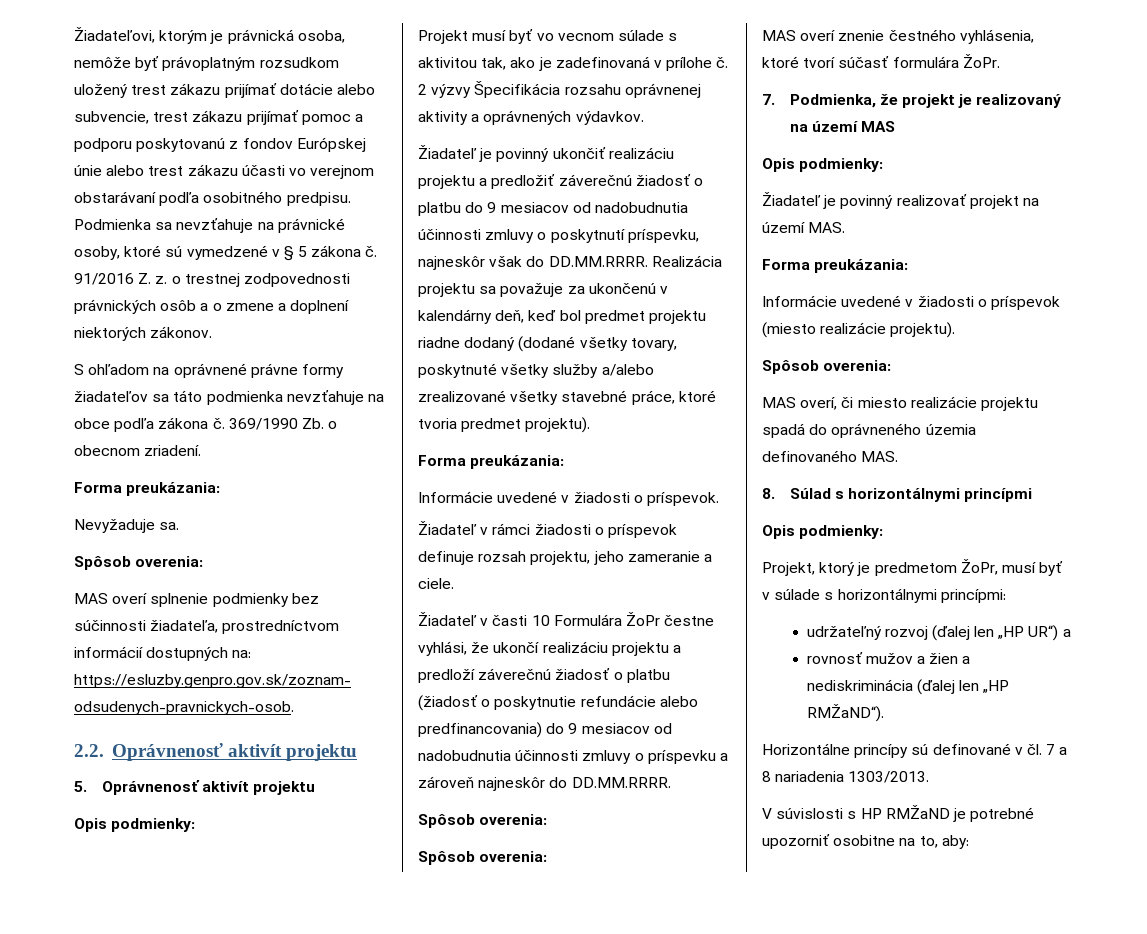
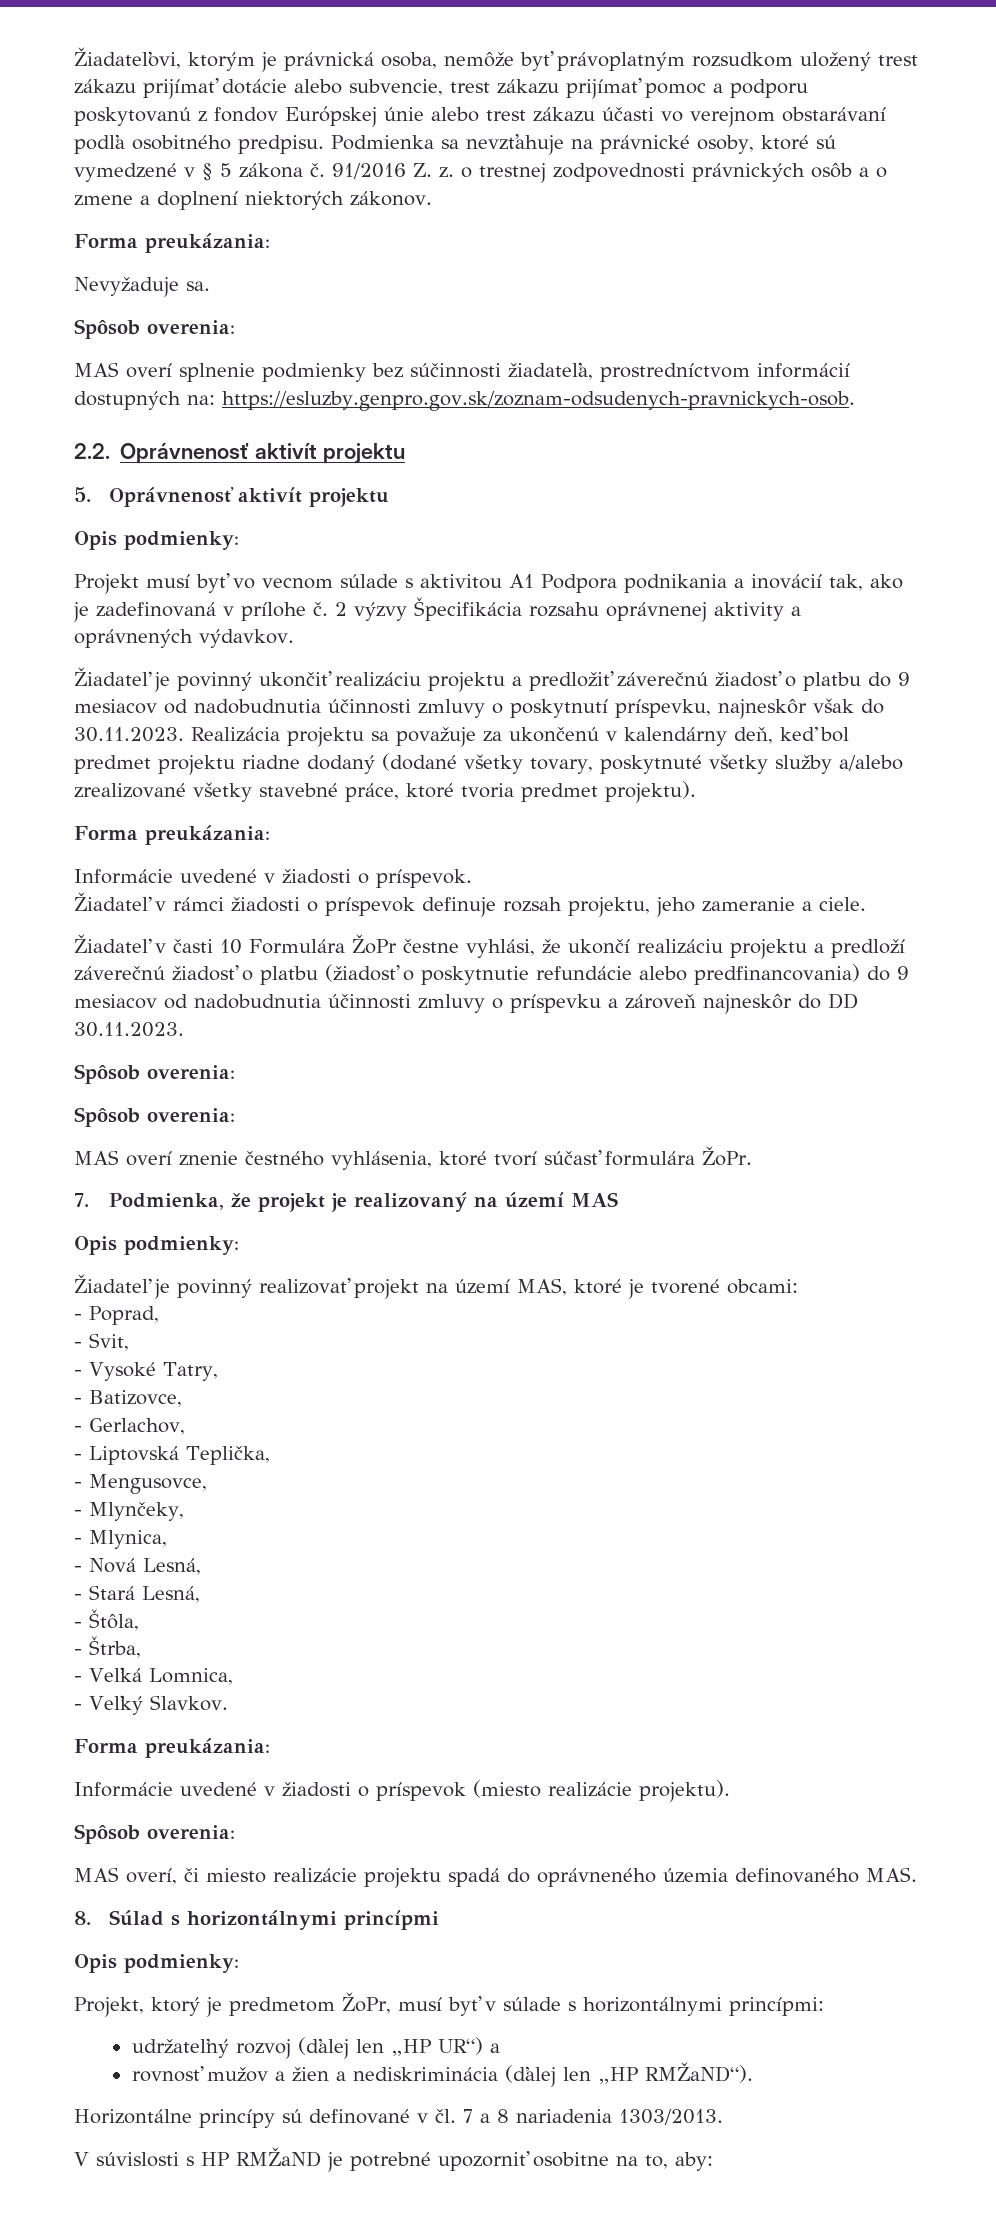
[74,363,344,378] [74,390,384,405] [74,417,338,432] [74,445,202,456] // S ohľadom na oprávnené právne formy žiadateľov sa táto podmienka nevzťahuje na obce podľa zákona č. 369/1990 Zb. o obecnom zriadení. -> (432, 198) none
(477, 62) none -> [509,574,822,593] A1 Podpora podnikania a inovácií
[548,256,648,267] DD.MM.RRRR. -> [74,727,184,742] 30.11.2023.
[571,777,671,788] DD.MM.RRRR. -> [828,993,858,1009] [74,1022,184,1037] DD 30.11.2023.
[808,222,846,233] MAS. -> [517,1278,798,1299] [74,1306,159,1325] [74,1333,129,1351] [74,1362,218,1381] [74,1390,182,1407] [74,1418,185,1435] [74,1446,270,1465] [74,1474,207,1494] [74,1502,184,1521] [74,1530,167,1549] [74,1558,201,1575] [74,1585,200,1603] [74,1609,139,1631] [74,1636,141,1658] [74,1667,233,1685] [74,1695,228,1715] MAS, ktoré je tvorené obcami: // - Poprad, // - Svit, // - Vysoké Tatry, // - Batizovce, // - Gerlachov, // - Liptovská Teplička, // - Mengusovce, // - Mlynčeky, // - Mlynica, // - Nová Lesná, // - Stará Lesná, // - Štôla, // - Štrba, // - Veľká Lomnica, // - Veľký Slavkov.

